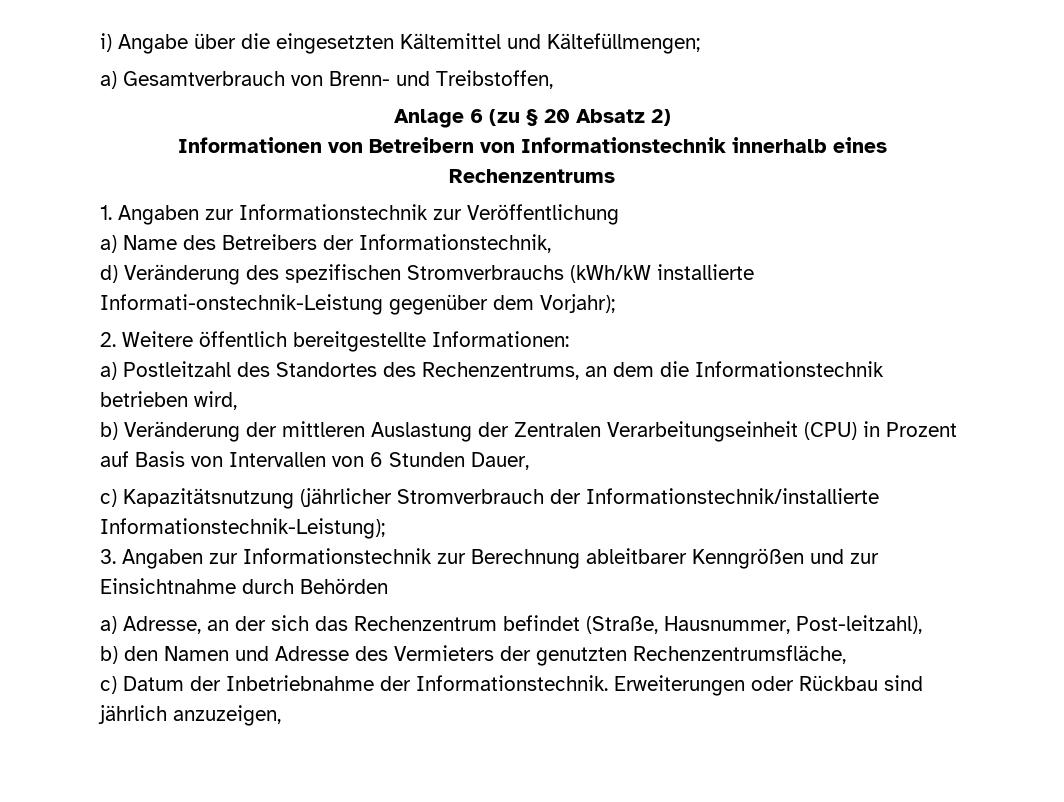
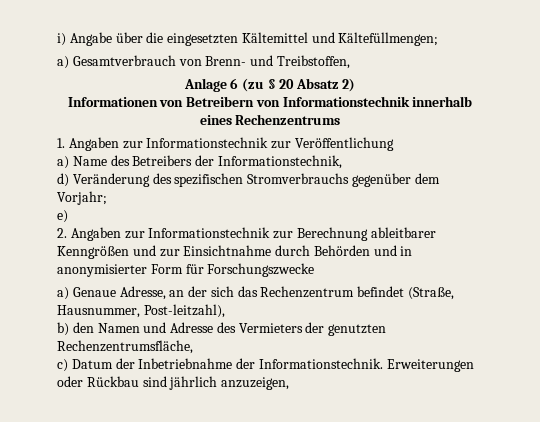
[570,264,754,283] [100,294,615,315] [100,331,569,352] [100,361,884,380] [100,391,237,410] [100,421,957,442] [100,451,529,470] [100,488,879,509] [100,518,385,539] [100,549,116,564] (kWh/kW installierte Informati-onstechnik-Leistung gegenüber dem Vorjahr); // 2. Weitere öffentlich bereitgestellte Informationen: // a) Postleitzahl des Standortes des Rechenzentrums, an dem die Informationstechnik betrieben wird, // b) Veränderung der mittleren Auslastung der Zentralen Verarbeitungseinheit (CPU) in Prozent auf Basis von Intervallen von 6 Stunden Dauer, // c) Kapazitätsnutzung (jährlicher Stromverbrauch der Informationstechnik/installierte Informationstechnik-Leistung); // 3. -> [351,173,440,187] [57,191,107,205] [57,210,68,223] [57,228,67,238] gegenüber dem Vorjahr; // e) // 2.
[100,616,117,634] // a) -> [373,245,413,256] [57,263,315,277] [57,287,116,300] und in anonymisierter Form für Forschungszwecke // a) Genaue

